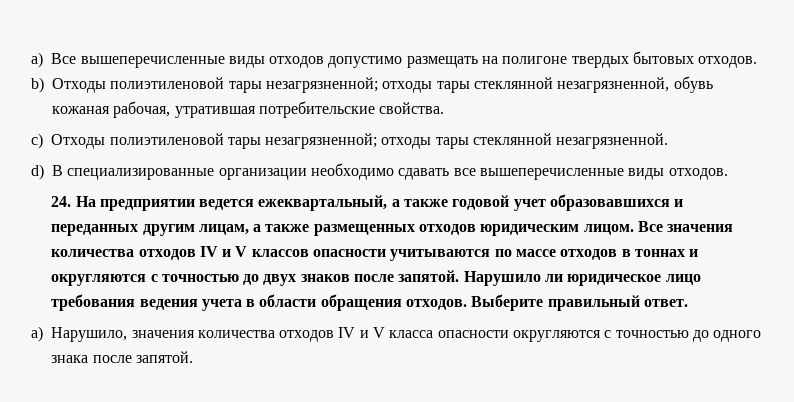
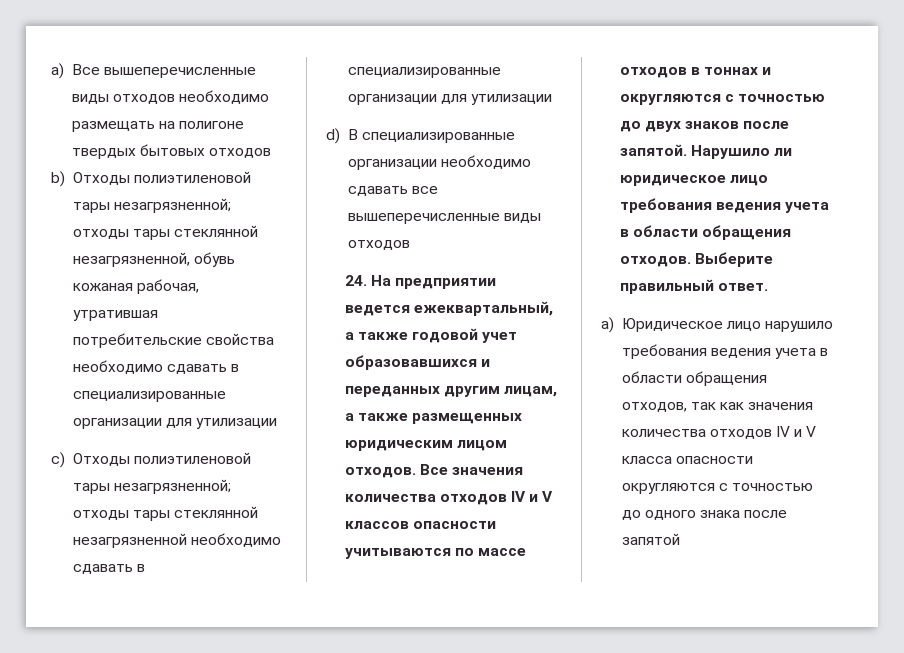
[328,56,403,68] допустимо -> [179,90,270,104] необходимо
[698,56,758,68] отходов. -> [209,148,272,158] отходов
[379,102,445,114] свойства. -> [205,333,274,345] [72,360,240,374] [72,391,226,402] [72,418,278,429] свойства необходимо сдавать в специализированные организации для утилизации
[556,133,669,149] незагрязненной. -> [72,533,281,548] [72,564,145,574] [347,67,501,78] [347,94,553,105] незагрязненной необходимо сдавать в специализированные организации для утилизации
[668,168,728,180] отходов. -> [347,240,410,250] отходов
[419,224,634,236] отходов юридическим лицом. -> [344,440,507,451] [344,467,416,478] юридическим лицом отходов.
[51,327,128,342] Нарушило, -> [621,318,834,332] [621,344,829,359] [621,371,767,386] [621,402,745,412] Юридическое лицо нарушило требования ведения учета в области обращения отходов, так как
[135,351,193,363] запятой. -> [621,533,680,545] запятой

